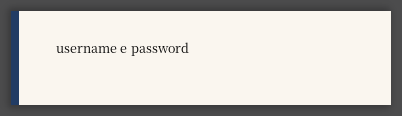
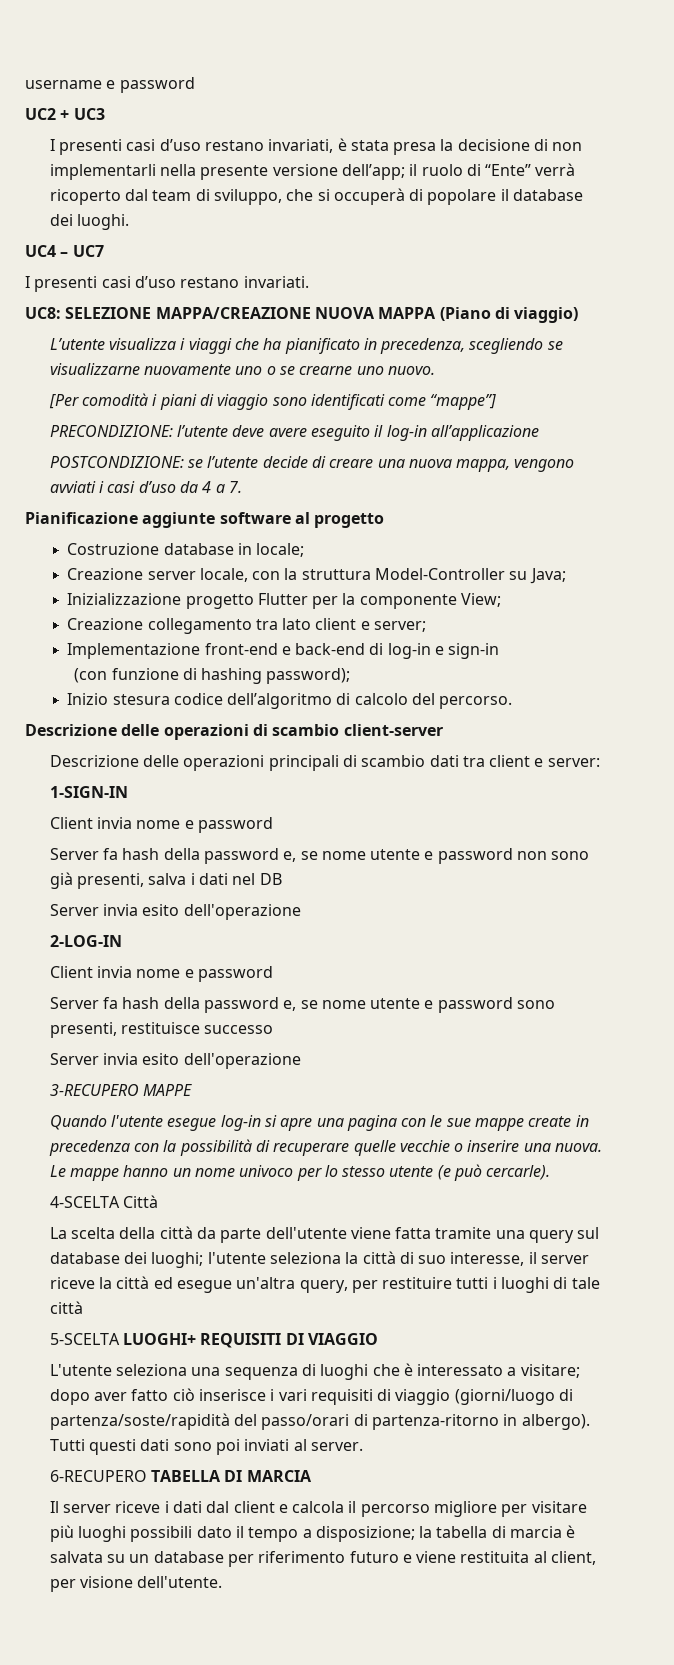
(189, 49) none -> [25,108,105,120] [49,138,583,155] [49,163,576,180] [49,188,584,205] [49,214,129,230] [25,245,104,257] [25,276,309,292] [25,307,579,323] [49,338,563,354] [49,363,435,375] [48,393,497,410] [49,425,539,441] [49,456,575,472] [49,481,242,493] [25,512,385,528] [67,543,305,557] [67,568,566,584] [67,593,502,609] [67,618,427,634] [67,643,500,659] [74,668,351,684] [67,693,513,709] [25,724,443,740] [49,755,600,771] [49,786,128,798] [49,817,273,833] [49,848,590,864] [49,872,282,889] [49,904,301,920] [49,935,122,947] [49,966,273,982] [49,997,556,1013] [49,1022,274,1038] [49,1053,301,1069] [49,1084,192,1096] [49,1115,589,1131] [48,1139,603,1156] [49,1164,551,1181] [49,1195,158,1208] [49,1226,600,1243] [49,1251,590,1268] [49,1276,600,1293] [49,1301,83,1314] [49,1333,378,1348] [49,1363,580,1380] [49,1388,574,1405] [49,1413,590,1430] [49,1439,363,1455] [49,1470,312,1482] [49,1501,587,1517] [49,1525,576,1542] [49,1551,597,1567] [49,1576,223,1592] // UC2 + UC3 // I presenti casi d’uso restano invariati, è stata presa la decisione di non implementarli nella presente versione dell’app; il ruolo di “Ente” verrà ricoperto dal team di sviluppo, che si occuperà di popolare il database dei luoghi. // UC4 – UC7 // I presenti casi d’uso restano invariati. // UC8: SELEZIONE MAPPA/CREAZIONE NUOVA MAPPA (Piano di viaggio) // L’utente visualizza i viaggi che ha pianificato in precedenza, scegliendo se visualizzarne nuovamente uno o se crearne uno nuovo. // [Per comodità i piani di viaggio sono identificati come “mappe”] // PRECONDIZIONE: l’utente deve avere eseguito il log-in all’applicazione // POSTCONDIZIONE: se l’utente decide di creare una nuova mappa, vengono avviati i casi d’uso da 4 a 7. // Pianificazione aggiunte software al progetto // Costruzione database in locale; // Creazione server locale, con la struttura Model-Controller su Java; // Inizializzazione progetto Flutter per la componente View; // Creazione collegamento tra lato client e server; // Implementazione front-end e back-end di log-in e sign-in // (con funzione di hashing password); // Inizio stesura codice dell’algoritmo di calcolo del percorso. // Descrizione delle operazioni di scambio client-server // Descrizione delle operazioni principali di scambio dati tra client e server: // 1-SIGN-IN // Client invia nome e password // Server fa hash della password e, se nome utente e password non sono già presenti, salva i dati nel DB // Server invia esito dell'operazione // 2-LOG-IN // Client invia nome e password // Server fa hash della password e, se nome utente e password sono presenti, restituisce successo // Server invia esito dell'operazione // 3-RECUPERO MAPPE // Quando l'utente esegue log-in si apre una pagina con le sue mappe create in precedenza con la possibilità di recuperare quelle vecchie o inserire una nuova. Le mappe hanno un nome univoco per lo stesso utente (e può cercarle). // 4-SCELTA Città // La scelta della città da parte dell'utente viene fatta tramite una query sul database dei luoghi; l'utente seleziona la città di suo interesse, il server riceve la città ed esegue un'altra query, per restituire tutti i luoghi di tale città // 5-SCELTA LUOGHI+ REQUISITI DI VIAGGIO // L'utente seleziona una sequenza di luoghi che è interessato a visitare; dopo aver fatto ciò inserisce i vari requisiti di viaggio (giorni/luogo di partenza/soste/rapidità del passo/orari di partenza-ritorno in albergo). Tutti questi dati sono poi inviati al server. // 6-RECUPERO TABELLA DI MARCIA // Il server riceve i dati dal client e calcola il percorso migliore per visitare più luoghi possibili dato il tempo a disposizione; la tabella di marcia è salvata su un database per riferimento futuro e viene restituita al client, per visione dell'utente.

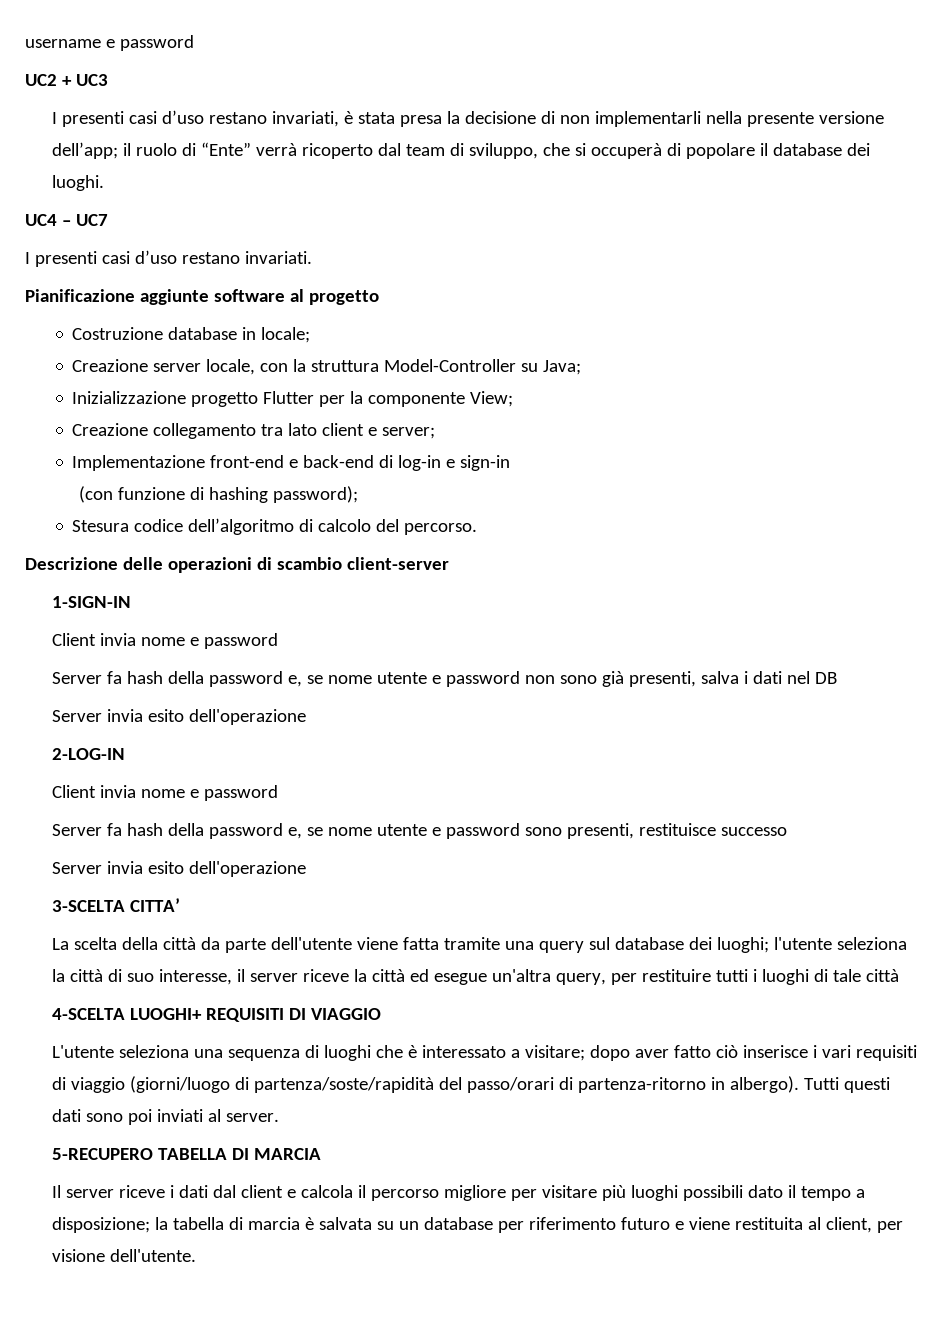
[25,307,579,323] [49,338,563,354] [49,363,435,375] [48,393,497,410] [49,425,539,441] [49,456,575,472] [49,481,242,493] // UC8: SELEZIONE MAPPA/CREAZIONE NUOVA MAPPA (Piano di viaggio) // L’utente visualizza i viaggi che ha pianificato in precedenza, scegliendo se visualizzarne nuovamente uno o se crearne uno nuovo. // [Per comodità i piani di viaggio sono identificati come “mappe”] // PRECONDIZIONE: l’utente deve avere eseguito il log-in all’applicazione // POSTCONDIZIONE: se l’utente decide di creare una nuova mappa, vengono avviati i casi d’uso da 4 a 7. -> (312, 257) none
[67,693,170,705] Inizio stesura -> [72,520,130,532] Stesura
[49,755,600,771] // Descrizione delle operazioni principali di scambio dati tra client e server: -> (449, 563) none
[49,1084,192,1096] [49,1115,589,1131] [48,1139,603,1156] [49,1164,551,1181] [49,1195,158,1208] 3-RECUPERO MAPPE // Quando l'utente esegue log-in si apre una pagina con le sue mappe create in precedenza con la possibilità di recuperare quelle vecchie o inserire una nuova. Le mappe hanno un nome univoco per lo stesso utente (e può cercarle). // 4-SCELTA Città -> [51,898,180,912] 3-SCELTA CITTA’
[49,1333,120,1345] 5-SCELTA -> [51,1008,125,1020] 4-SCELTA
[49,1470,147,1482] 6-RECUPERO -> [51,1148,153,1160] 5-RECUPERO

